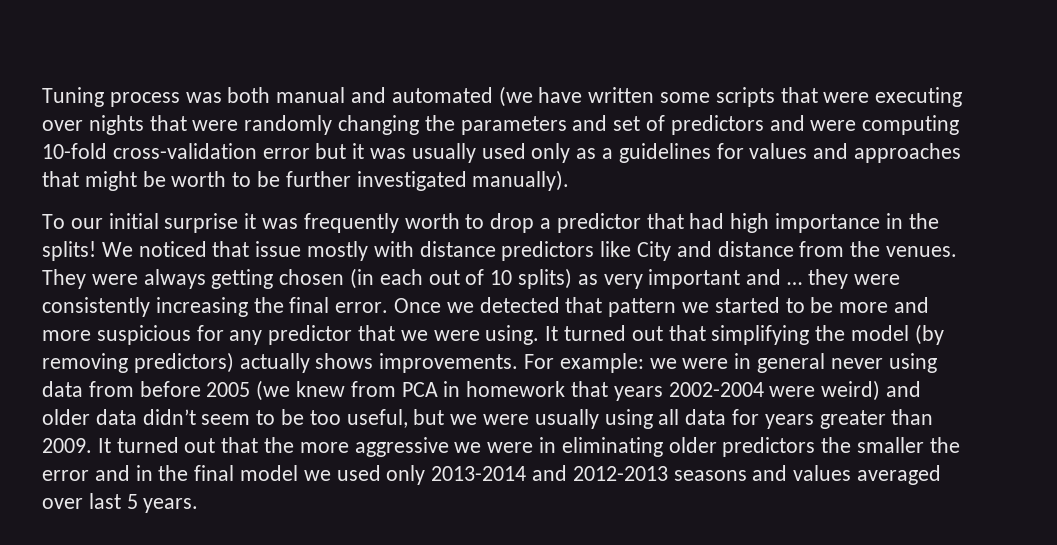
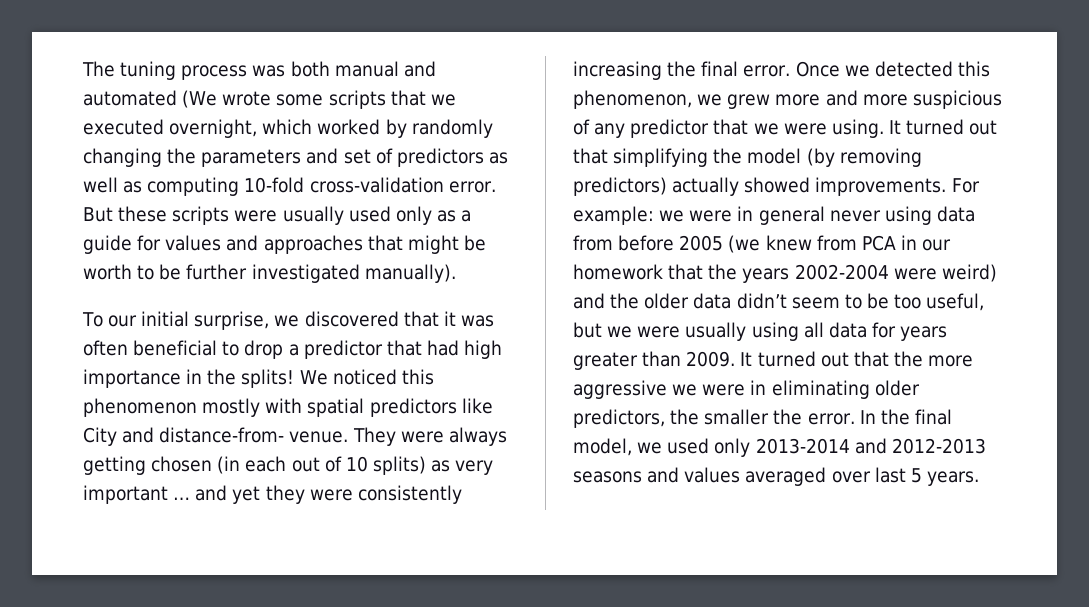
[42,87,104,107] Tuning -> [82,61,177,80] The tuning
[498,86,963,107] [42,115,239,135] (we have written some scripts that were executing over nights that were -> [182,90,456,109] [83,119,407,138] (We wrote some scripts that we executed overnight, which worked by
[769,115,960,135] [42,143,407,159] and were computing 10-fold cross-validation error but it was -> [488,152,508,164] [83,177,496,196] [83,206,278,225] as well as computing 10-fold cross-validation error. But these scripts were
[618,143,711,163] guidelines -> [83,235,132,254] guide
[164,213,460,233] surprise it was frequently worth -> [194,311,495,330] [83,340,218,356] surprise, we discovered that it was often beneficial
[212,241,302,257] that issue -> [401,369,434,385] [83,398,197,417] this phenomenon
[419,241,496,257] distance -> [307,398,365,417] spatial
[717,241,958,257] distance from the venues. -> [159,427,349,443] distance-from- venue.
[746,269,803,285] and … -> [173,485,261,504] … and yet
[565,297,834,317] that pattern we started to be -> [957,61,990,77] [573,90,771,109] this phenomenon, we grew
[196,325,224,341] for -> [573,119,590,135] of
[315,353,374,369] shows -> [744,177,811,193] showed
(461, 389) none -> [922,239,952,251] our
(609, 389) none -> [708,264,738,280] the
(922, 389) none -> [610,293,640,309] the
[722,437,816,457] predictors -> [573,409,665,428] predictors,
[42,465,299,481] error and in the final model -> [807,409,952,425] [573,438,632,456] error. In the final model,

